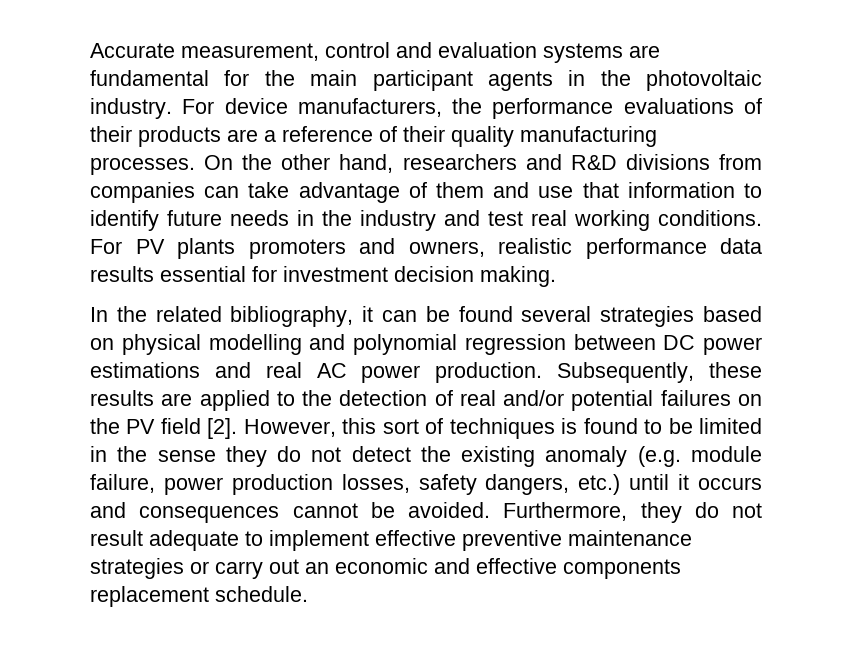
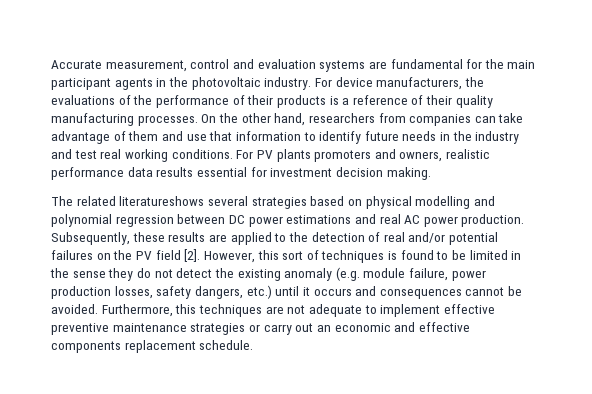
[492,98,734,119] performance evaluations -> [51,95,229,108] evaluations of the performance
[227,129,258,142] are -> [329,96,339,105] is
[525,154,710,170] and R&D divisions -> (375, 118) none
[90,306,513,327] In the related bibliography, it can be found -> [51,196,205,206] The related literatureshows
[640,502,762,523] [90,530,143,546] they do not result -> [175,304,306,317] this techniques are not

